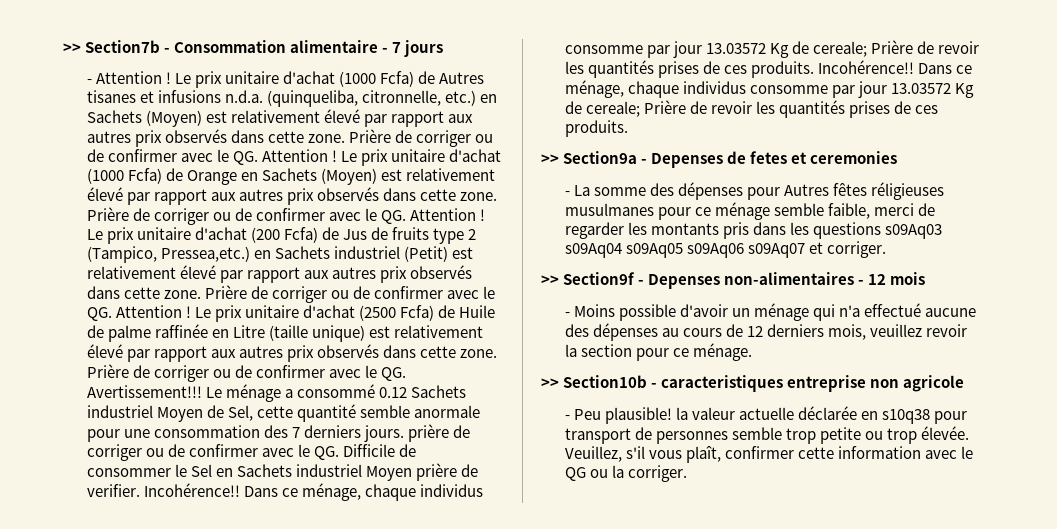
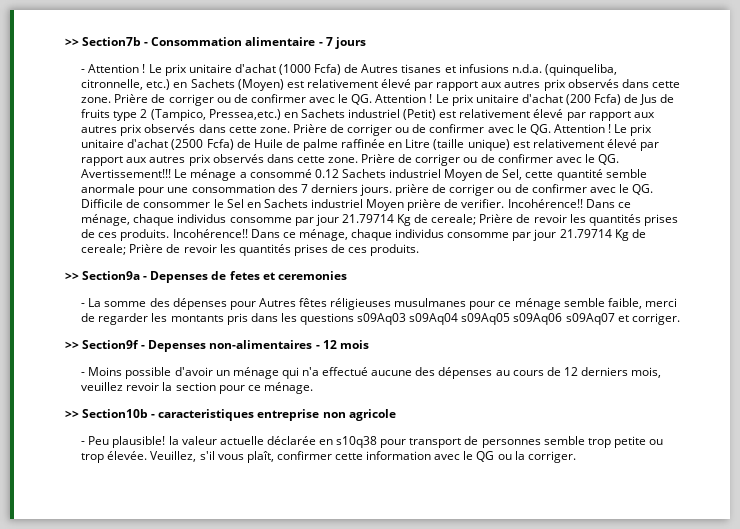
[86,168,496,185] [86,187,498,205] [86,207,486,225] [86,227,248,244] (1000 Fcfa) de Orange en Sachets (Moyen) est relativement élevé par rapport aux autres prix observés dans cette zone. Prière de corriger ou de confirmer avec le QG. Attention ! Le prix unitaire d'achat -> (563, 98) none
[706,43,767,54] 13.03572 -> [341,214,394,223] 21.79714
[891,83,952,94] 13.03572 -> [559,229,612,238] 21.79714

